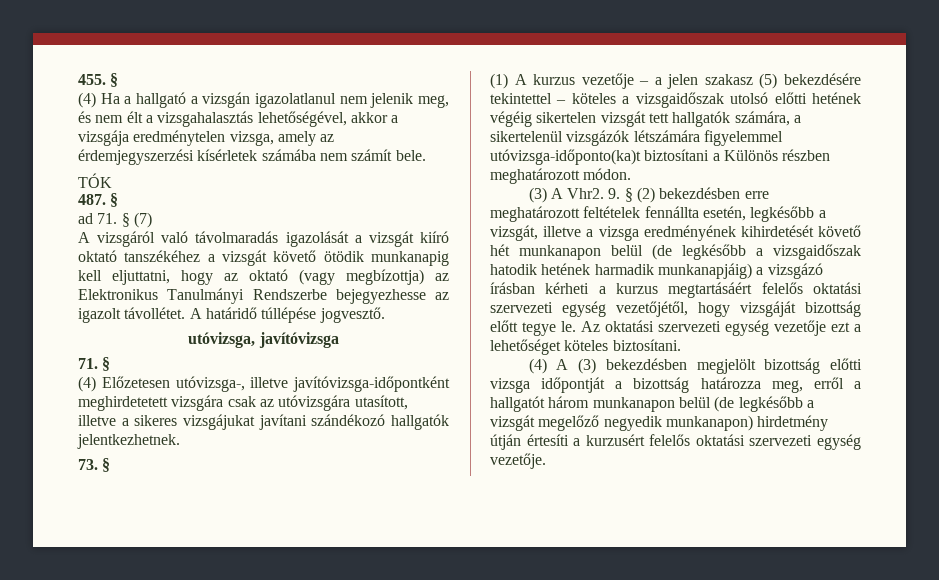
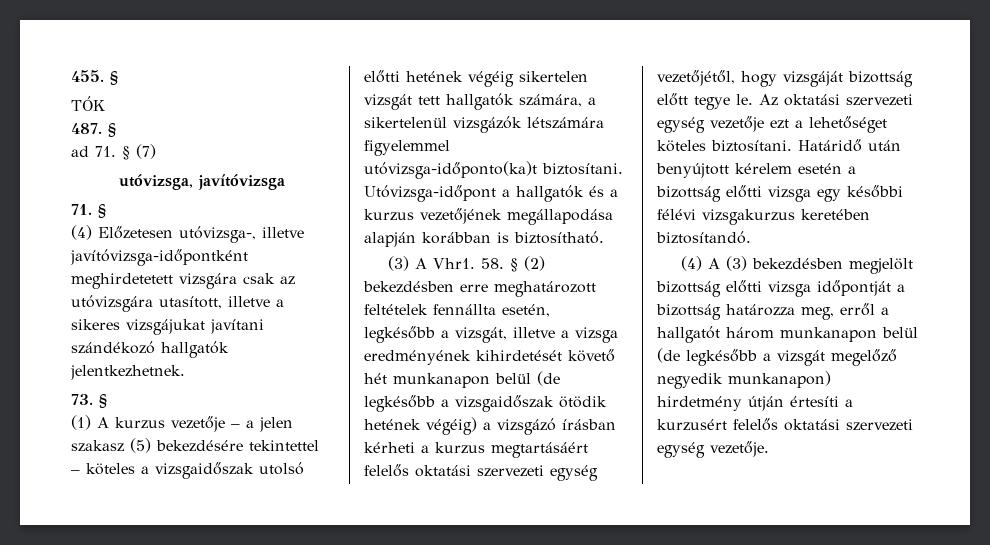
[78,92,450,108] [78,111,399,127] [78,130,335,146] [78,149,426,165] // (4) Ha a hallgató a vizsgán igazolatlanul nem jelenik meg, és nem élt a vizsgahalasztás lehetőségével, akkor a vizsgája eredménytelen vizsga, amely az érdemjegyszerzési kísérletek számába nem számít bele. -> (118, 78) none
[78,231,450,247] [78,250,450,266] [78,269,449,285] [78,288,449,304] [78,307,385,323] // A vizsgáról való távolmaradás igazolását a vizsgát kiíró oktató tanszékéhez a vizsgát követő ötödik munkanapig kell eljuttatni, hogy az oktató (vagy megbízottja) az Elektronikus Tanulmányi Rendszerbe bejegyezhesse az igazolt távollétet. A határidő túllépése jogvesztő. -> (156, 151) none
[644,149,831,161] [490,168,632,184] biztosítani a Különös részben meghatározott módon. -> [542,163,623,175] [364,185,618,202] [364,208,613,225] [364,231,604,247] biztosítani. Utóvizsga-időpont a hallgatók és a kurzus vezetőjének megállapodása alapján korábban is biztosítható.
[567,188,621,199] Vhr2. 9. -> [433,258,505,269] Vhr1. 58.
[490,263,752,279] hatodik hetének harmadik munkanapjáig) -> [559,396,607,408] [364,417,477,435] ötödik hetének végéig)
(681, 345) none -> [798,139,901,152] [656,163,856,178] [656,185,903,202] [657,209,870,225] [656,231,751,244] Határidő után benyújtott kérelem esetén a bizottság előtti vizsga egy későbbi félévi vizsgakurzus keretében biztosítandó.

